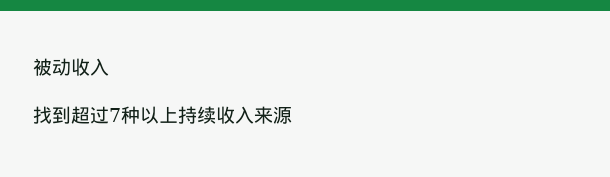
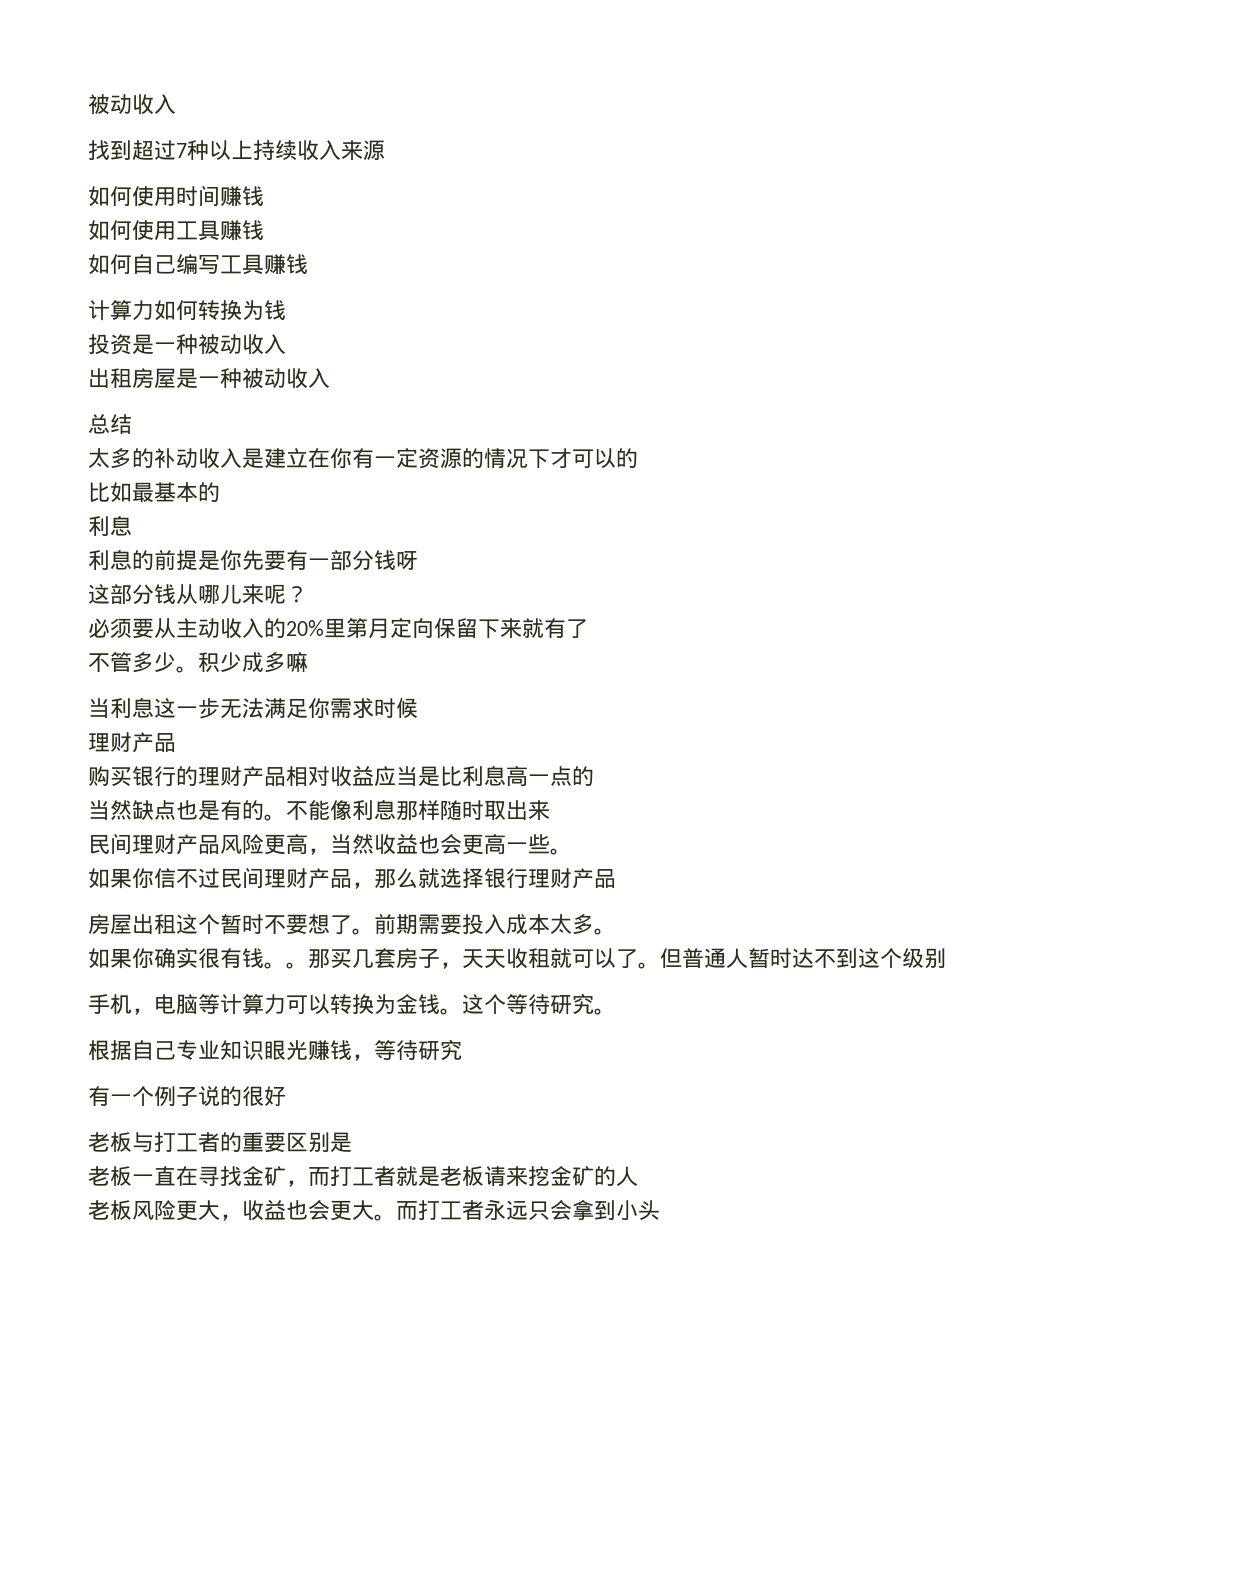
(292, 115) none -> [88,185,264,207] [88,220,264,241] [88,254,308,275] [88,300,286,321] [88,334,286,355] [88,368,330,389] [88,414,132,434] [88,448,638,469] [88,482,220,503] [88,515,132,536] [88,549,418,571] [88,584,308,605] [88,618,588,639] [88,652,308,673] [88,697,418,719] [88,732,176,753] [88,765,594,787] [88,799,550,821] [88,833,572,855] [88,867,616,889] [88,913,616,935] [88,948,946,969] [88,993,616,1015] [88,1039,462,1061] [88,1086,286,1107] [88,1132,352,1153] [88,1166,638,1187] [88,1199,660,1221] // 如何使用时间赚钱 // 如何使用工具赚钱 // 如何自己编写工具赚钱 // 计算力如何转换为钱 // 投资是一种被动收入 // 出租房屋是一种被动收入 // 总结 // 太多的补动收入是建立在你有一定资源的情况下才可以的 // 比如最基本的 // 利息 // 利息的前提是你先要有一部分钱呀 // 这部分钱从哪儿来呢？ // 必须要从主动收入的20%里第月定向保留下来就有了 // 不管多少。积少成多嘛 // 当利息这一步无法满足你需求时候 // 理财产品 // 购买银行的理财产品相对收益应当是比利息高一点的 // 当然缺点也是有的。不能像利息那样随时取出来 // 民间理财产品风险更高，当然收益也会更高一些。 // 如果你信不过民间理财产品，那么就选择银行理财产品 // 房屋出租这个暂时不要想了。前期需要投入成本太多。 // 如果你确实很有钱。。那买几套房子，天天收租就可以了。但普通人暂时达不到这个级别 // 手机，电脑等计算力可以转换为金钱。这个等待研究。 // 根据自己专业知识眼光赚钱，等待研究 // 有一个例子说的很好 // 老板与打工者的重要区别是 // 老板一直在寻找金矿，而打工者就是老板请来挖金矿的人 // 老板风险更大，收益也会更大。而打工者永远只会拿到小头

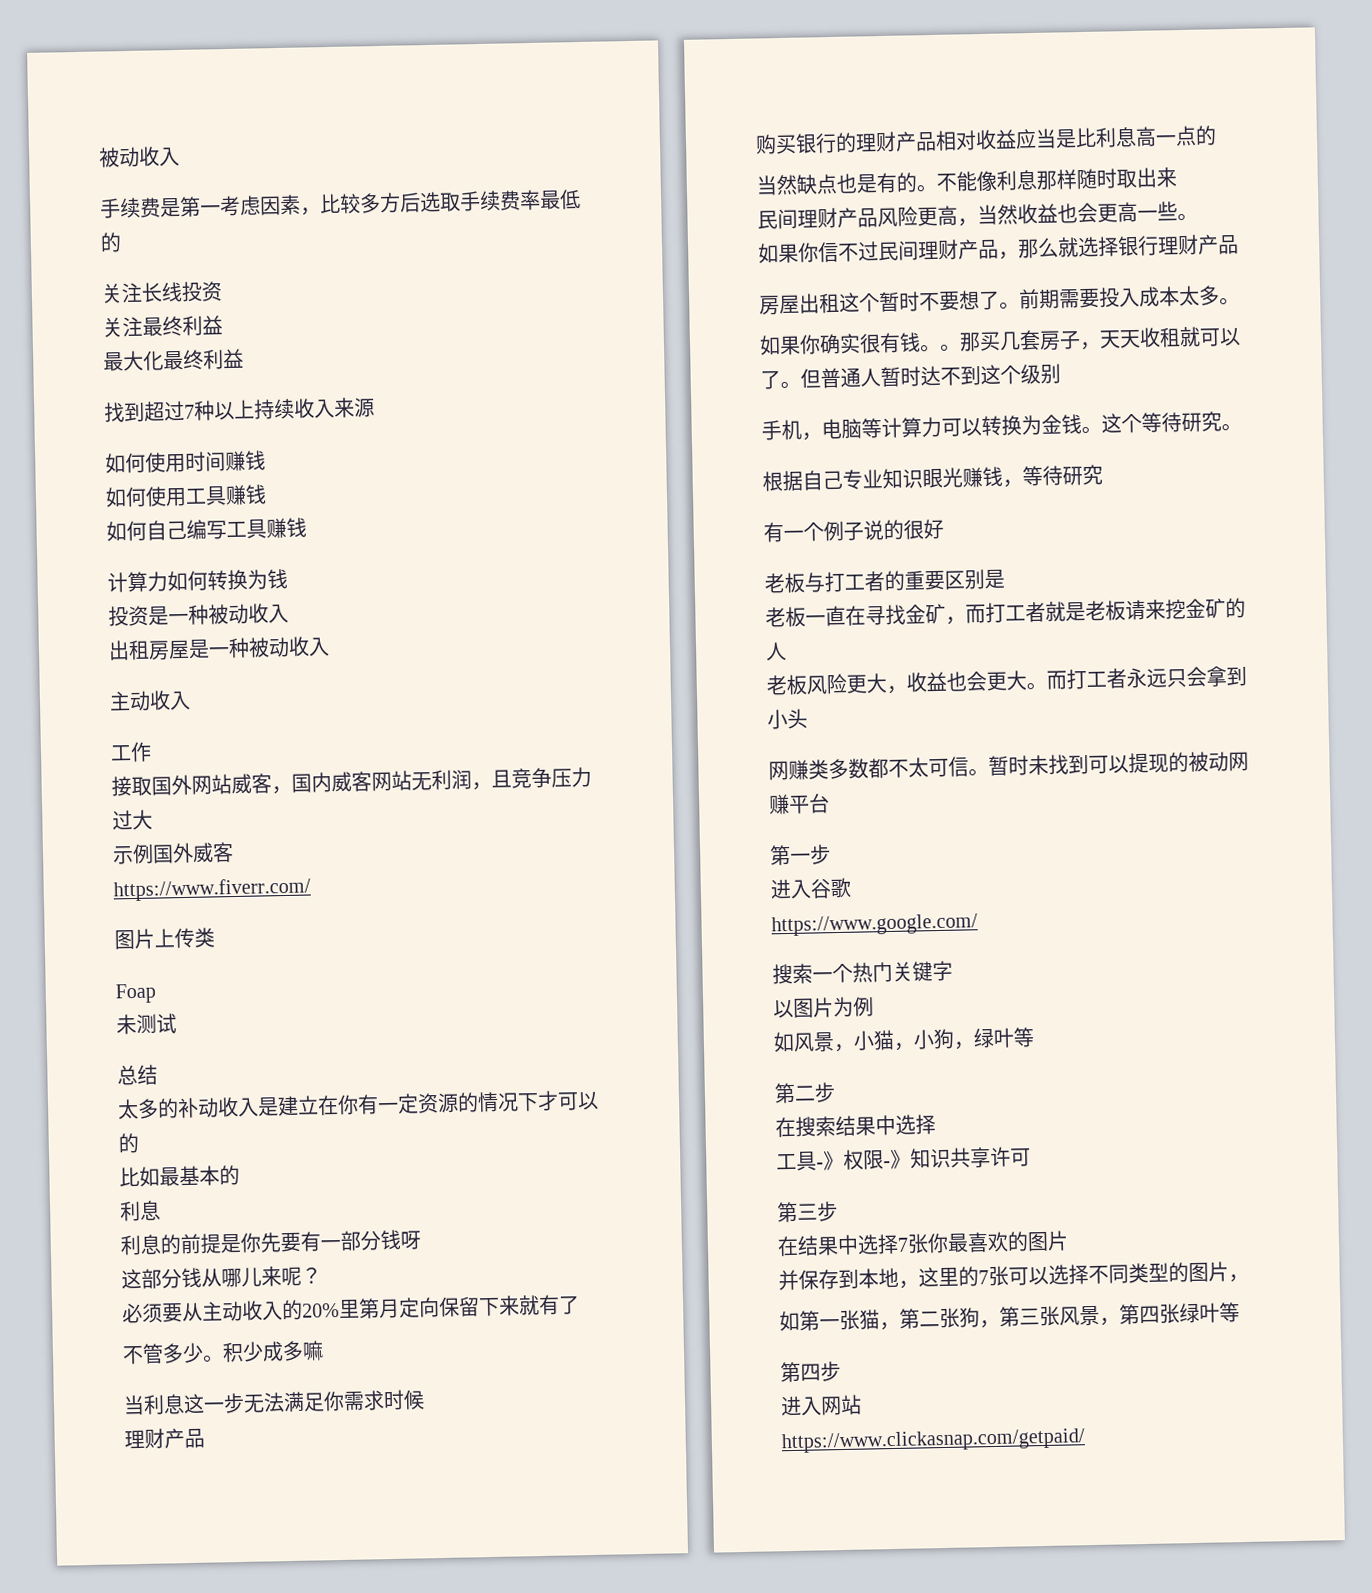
[88,94,176,115] 被动收入 -> [98,146,180,168] [99,188,581,219] [100,232,122,253] [101,281,223,304] [102,315,223,338] [103,348,244,372] 被动收入 // 手续费是第一考虑因素，比较多方后选取手续费率最低的 // 关注长线投资 // 关注最终利益 // 最大化最终利益
(330, 378) none -> [109,690,191,712] [110,741,152,763] [111,766,592,797] [112,809,153,831] [112,842,234,865] [113,877,311,902] [114,927,215,950] [115,983,156,1004] [116,1013,177,1035] // 主动收入 // 工作 // 接取国外网站威客，国内威客网站无利润，且竞争压力过大 // 示例国外威客 // https://www.fiverr.com/ // 图片上传类 // Foap // 未测试
(660, 1210) none -> [768,751,1249,781] [768,793,830,815] [769,844,831,866] [770,877,852,900] [771,913,978,937] [772,960,953,985] [773,996,874,1019] [773,1027,1035,1053] [774,1082,836,1104] [775,1114,936,1138] [776,1146,1031,1171] [777,1201,838,1223] [777,1230,1069,1257] [778,1261,1249,1291] [779,1302,1240,1332] [780,1361,841,1383] [780,1394,862,1417] [781,1428,1086,1454] // 网赚类多数都不太可信。暂时未找到可以提现的被动网赚平台 // 第一步 // 进入谷歌 // https://www.google.com/ // 搜索一个热门关键字 // 以图片为例 // 如风景，小猫，小狗，绿叶等 // 第二步 // 在搜索结果中选择 // 工具-》权限-》知识共享许可 // 第三步 // 在结果中选择7张你最喜欢的图片 // 并保存到本地，这里的7张可以选择不同类型的图片， // 如第一张猫，第二张狗，第三张风景，第四张绿叶等 // 第四步 // 进入网站 // https://www.clickasnap.com/getpaid/

